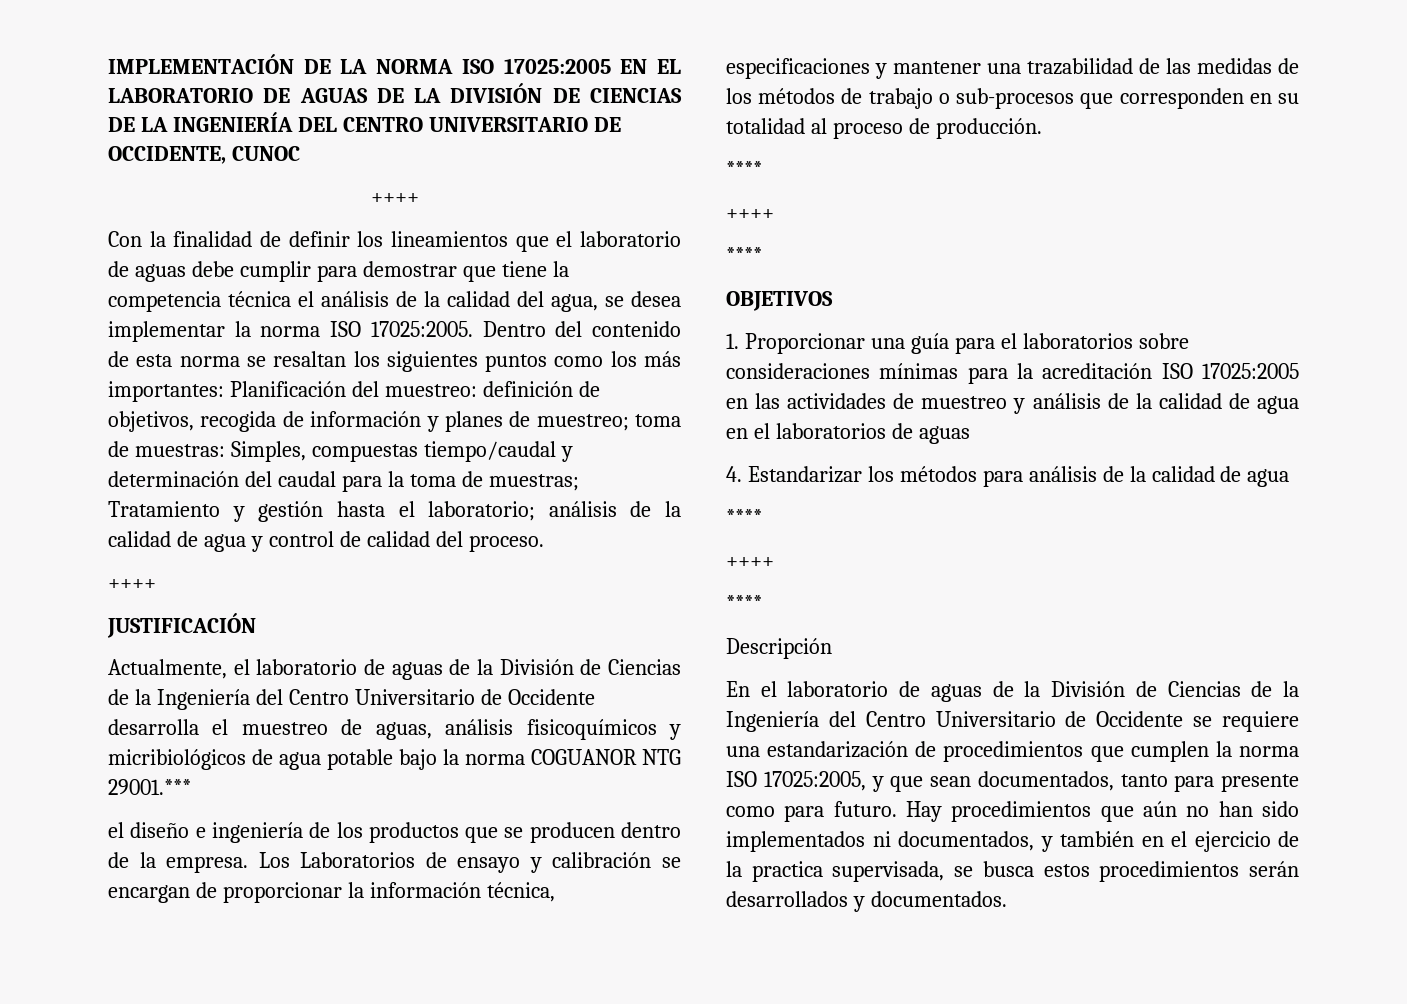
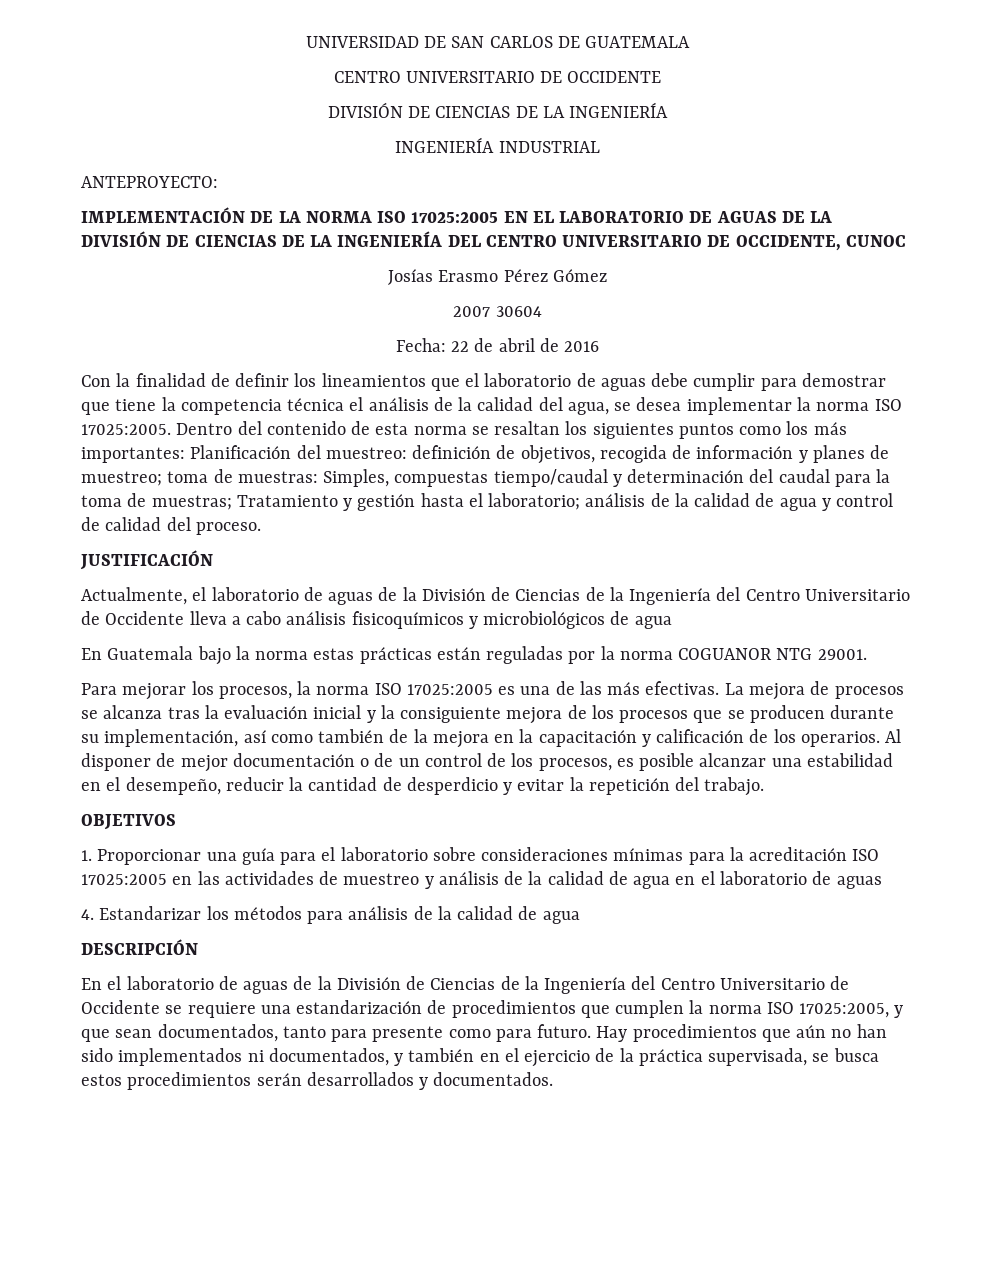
(108, 64) none -> [305,36,691,48] [333,71,662,83] [327,102,669,118] [395,137,600,153] [81,176,218,188] UNIVERSIDAD DE SAN CARLOS DE GUATEMALA // CENTRO UNIVERSITARIO DE OCCIDENTE // DIVISIÓN DE CIENCIAS DE LA INGENIERÍA // INGENIERÍA INDUSTRIAL // ANTEPROYECTO: //
[370,193,419,204] ++++ -> [388,269,607,285] [453,306,542,317] [395,338,600,352] Josías Erasmo Pérez Gómez // 2007 30604 // Fecha: 22 de abril de 2016
[108,579,156,590] // ++++ -> (261, 528) none
[108,719,432,740] desarrolla el muestreo de aguas, -> [189,611,282,625] lleva a cabo
[108,749,393,770] micribiológicos de agua potable -> [483,611,672,629] [81,646,194,660] microbiológicos de agua // En Guatemala
[531,749,681,765] [108,779,191,795] [108,822,459,843] COGUANOR NTG 29001.*** // el diseño e ingeniería de los productos -> [313,646,867,664] [81,681,904,700] [81,705,689,724] estas prácticas están reguladas por la norma COGUANOR NTG 29001. // Para mejorar los procesos, la norma ISO 17025:2005 es una de las más efectivas. La mejora de procesos se alcanza tras la evaluación inicial y la consiguiente mejora de los procesos
[621,822,681,838] [108,852,681,873] [108,882,555,903] [726,58,1299,79] [726,88,1299,109] [726,118,1042,139] [726,161,762,177] [726,209,774,220] [726,247,762,263] dentro de la empresa. Los Laboratorios de ensayo y calibración se encargan de proporcionar la información técnica, especificaciones y mantener una trazabilidad de las medidas de los métodos de trabajo o sub-procesos que corresponden en su totalidad al proceso de producción. // **** // ++++ // **** -> [830,705,895,719] [81,729,902,748] [81,753,893,772] [81,777,765,796] durante su implementación, así como también de la mejora en la capacitación y calificación de los operarios. Al disponer de mejor documentación o de un control de los procesos, es posible alcanzar una estabilidad en el desempeño, reducir la cantidad de desperdicio y evitar la repetición del trabajo.
[1022,333,1133,349] laboratorios -> [340,847,428,861] laboratorio
[775,423,886,439] laboratorios -> [719,871,807,885] laboratorio
[726,509,762,525] [726,557,774,568] [726,595,762,611] [726,638,832,659] **** // ++++ // **** // Descripción -> [81,939,198,955] DESCRIPCIÓN
[751,861,823,882] practica -> [638,1049,703,1066] práctica

